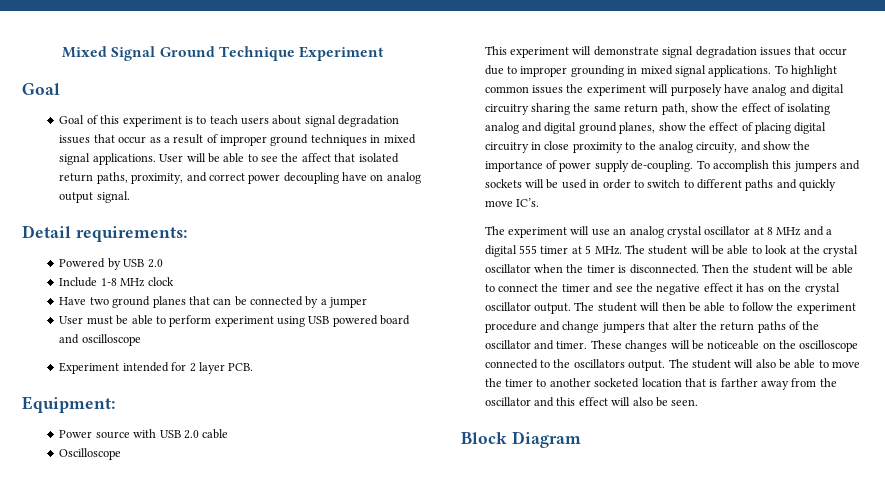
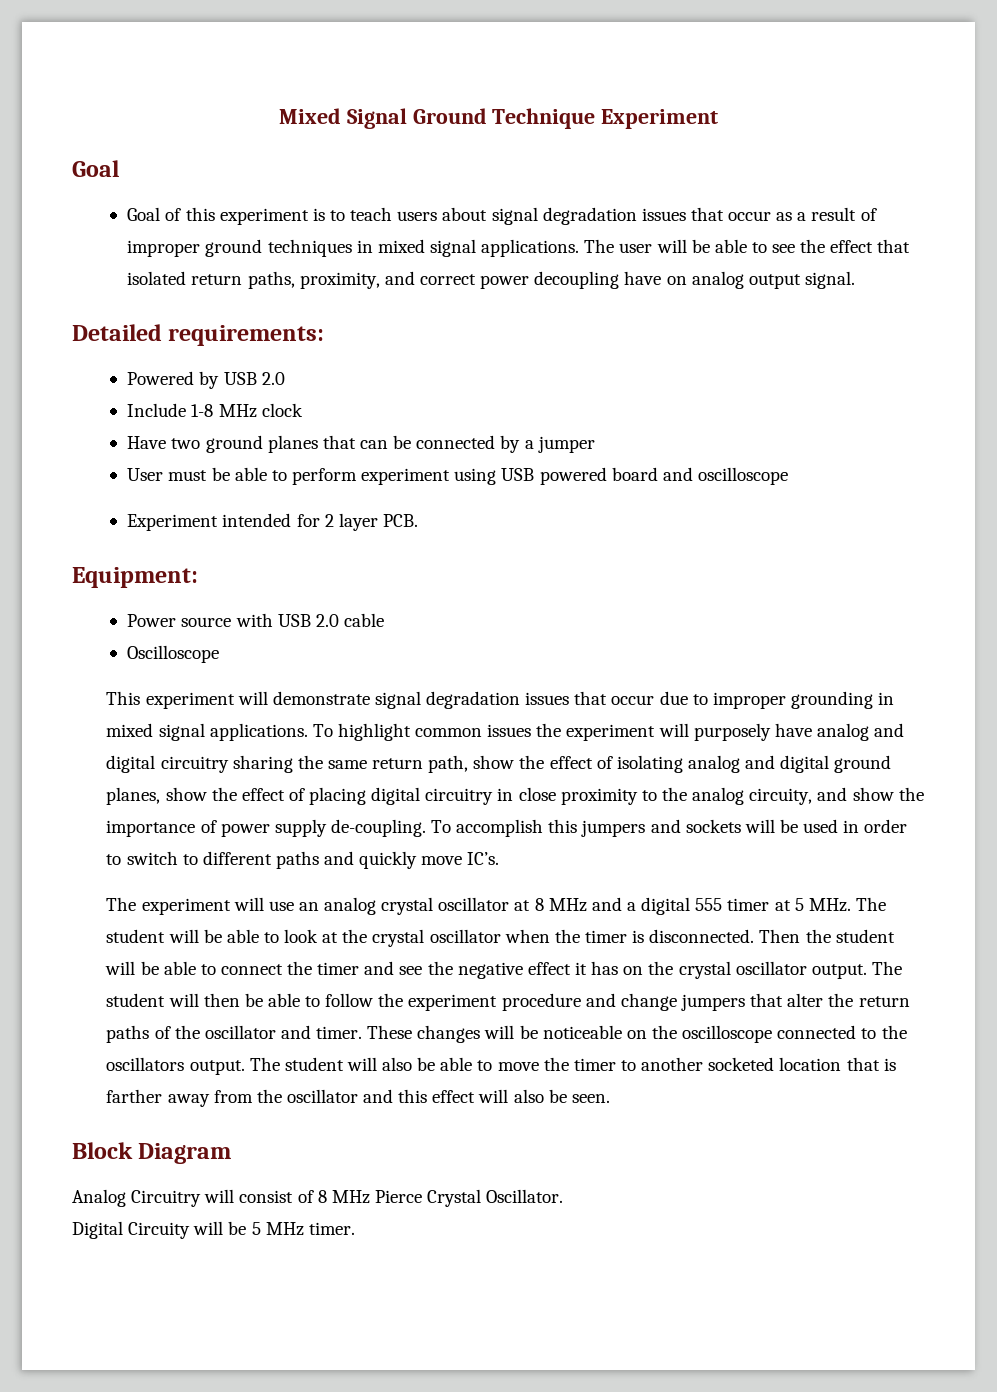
[159,154,184,162] User -> [584,239,653,253] The user
[301,153,331,162] affect -> [830,240,874,253] effect
[22,225,71,238] Detail -> [72,324,162,341] Detailed
(581, 439) none -> [72,1189,564,1207] [72,1221,355,1239] // Analog Circuitry will consist of 8 MHz Pierce Crystal Oscillator. // Digital Circuity will be 5 MHz timer.

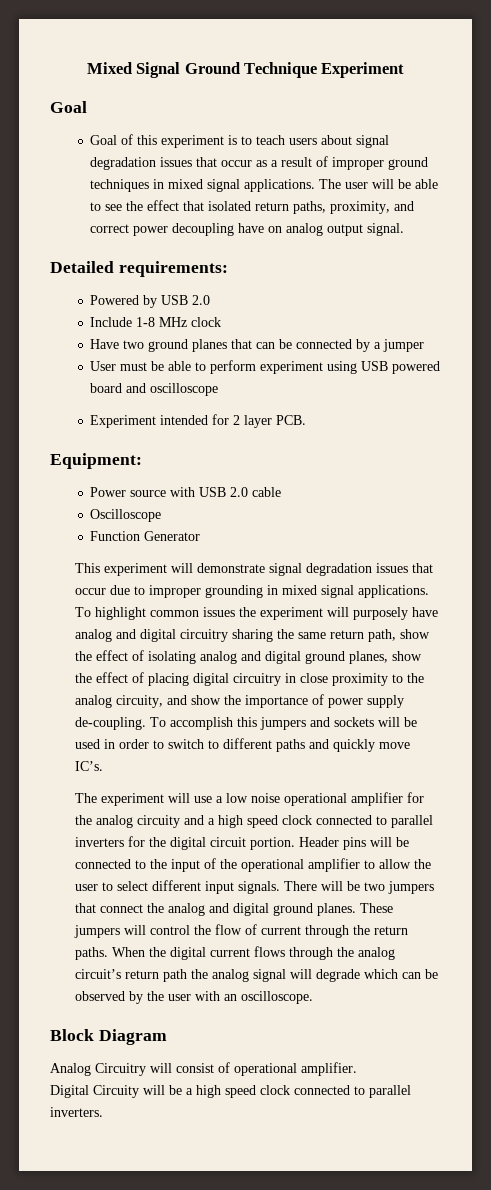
(220, 654) none -> [90,531,201,541] // Function Generator
[298,897,886,915] [106,929,895,947] [105,961,902,979] [106,993,910,1011] [106,1025,907,1043] [106,1057,896,1075] [106,1089,610,1107] an analog crystal oscillator at 8 MHz and a digital 555 timer at 5 MHz. The student will be able to look at the crystal oscillator when the timer is disconnected. Then the student will be able to connect the timer and see the negative effect it has on the crystal oscillator output. The student will then be able to follow the experiment procedure and change jumpers that alter the return paths of the oscillator and timer. These changes will be noticeable on the oscilloscope connected to the oscillators output. The student will also be able to move the timer to another socketed location that is farther away from the oscillator and this effect will also be seen. -> [216,792,425,806] [75,815,434,828] [75,836,410,850] [75,858,432,872] [75,880,435,894] [75,903,394,916] [74,924,409,938] [75,946,396,960] [75,969,439,982] [75,991,314,1004] a low noise operational amplifier for the analog circuity and a high speed clock connected to parallel inverters for the digital circuit portion. Header pins will be connected to the input of the operational amplifier to allow the user to select different input signals. There will be two jumpers that connect the analog and digital ground planes. These jumpers will control the flow of current through the return paths. When the digital current flows through the analog circuit’s return path the analog signal will degrade which can be observed by the user with an oscilloscope.
[317,1189,564,1207] 8 MHz Pierce Crystal Oscillator. -> [234,1062,357,1076] operational amplifier.
[251,1222,355,1236] 5 MHz timer. -> [186,1085,411,1098] [50,1107,103,1117] a high speed clock connected to parallel inverters.

